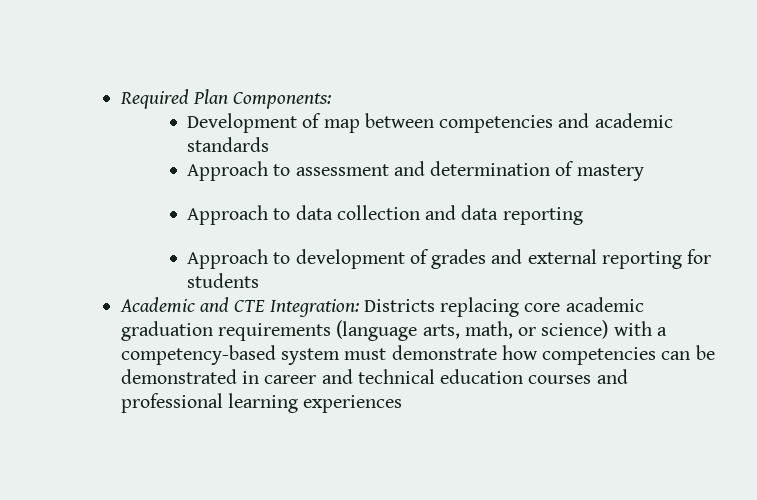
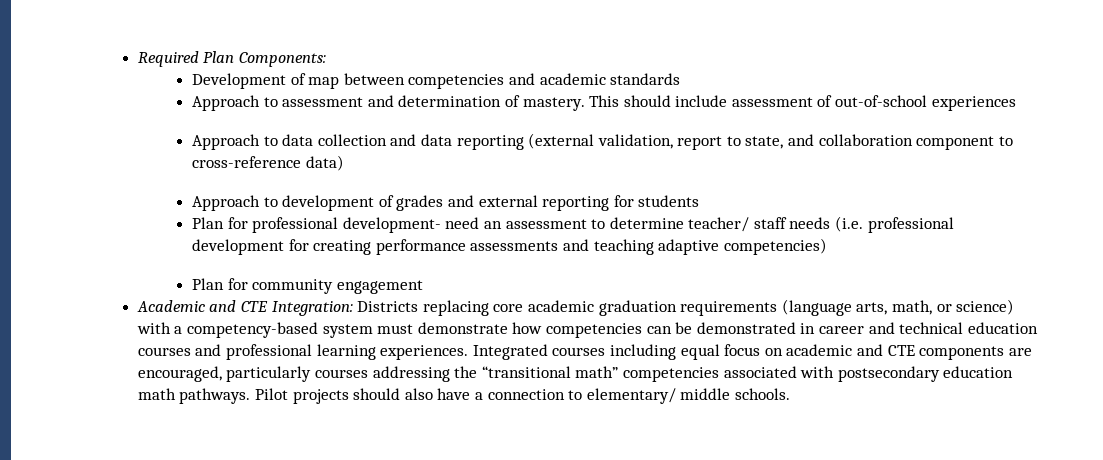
[576,164,644,181] mastery -> [522,95,1016,111] mastery. This should include assessment of out-of-school experiences
(583, 216) none -> [528,133,1013,150] [191,155,344,171] (external validation, report to state, and collaboration component to cross-reference data)
(260, 280) none -> [191,216,954,233] [191,238,827,255] [191,278,423,294] // Plan for professional development- need an assessment to determine teacher/ staff needs (i.e. professional development for creating performance assessments and teaching adaptive competencies) // Plan for community engagement
[303,395,403,413] experiences -> [380,344,1032,360] [137,366,1014,382] [137,388,790,404] experiences. Integrated courses including equal focus on academic and CTE components are encouraged, particularly courses addressing the “transitional math” competencies associated with postsecondary education math pathways. Pilot projects should also have a connection to elementary/ middle schools.

